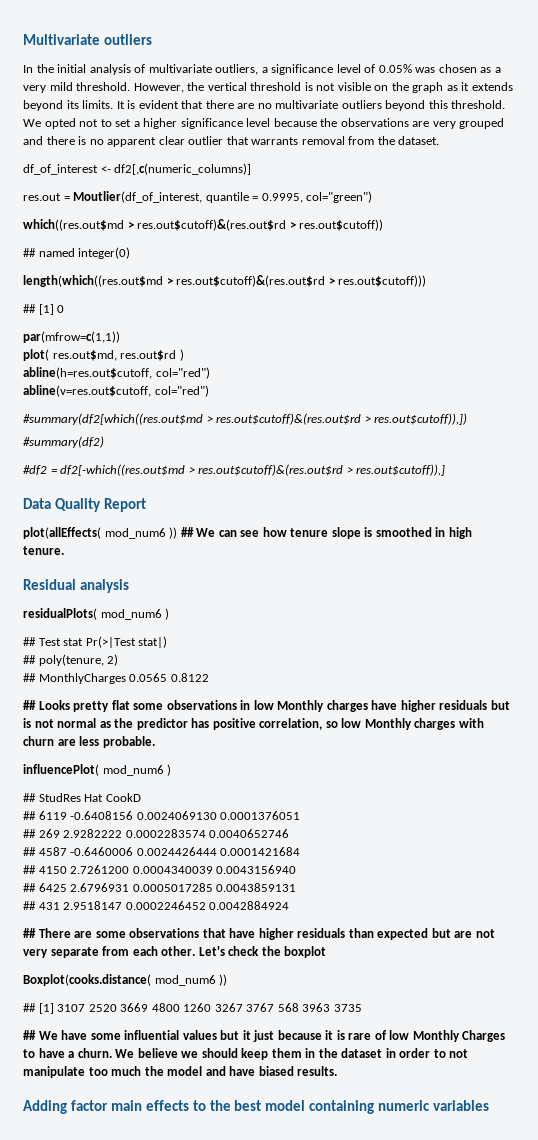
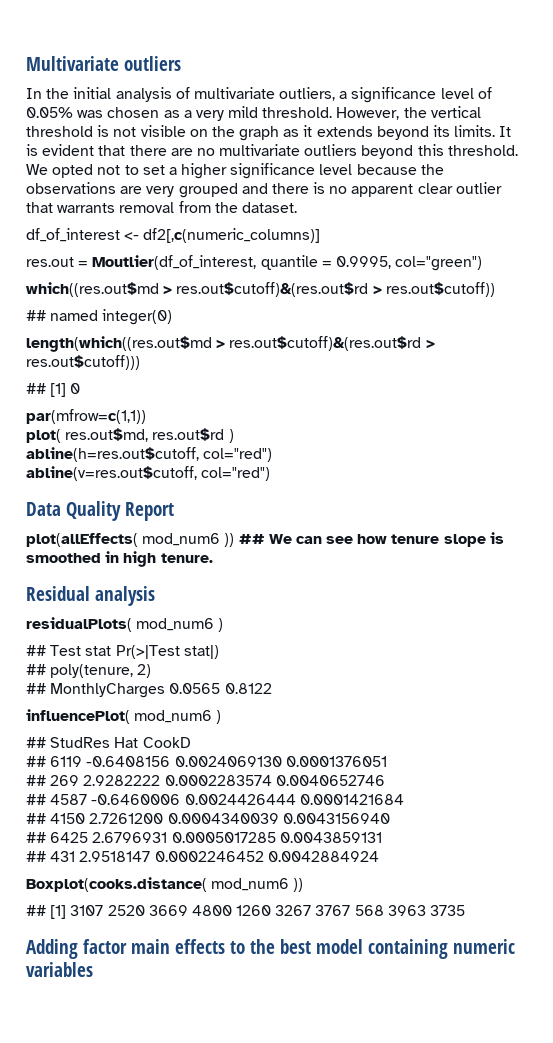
[23,413,468,425] [23,436,104,448] [23,464,446,476] // #summary(df2[which((res.out$md > res.out$cutoff)&(res.out$rd > res.out$cutoff)),]) // #summary(df2) // #df2 = df2[-which((res.out$md > res.out$cutoff)&(res.out$rd > res.out$cutoff)),] -> (271, 474) none
[23,700,510,712] [23,718,484,730] [23,736,155,748] // ## Looks pretty flat some observations in low Monthly charges have higher residuals but is not normal as the predictor has positive correlation, so low Monthly charges with churn are less probable. -> (272, 688) none
[23,928,495,940] [23,946,327,958] // ## There are some observations that have higher residuals than expected but are not very separate from each other. Let's check the boxplot -> (379, 856) none
[23,1030,506,1042] [23,1048,469,1060] [23,1066,338,1078] // ## We have some influential values but it just because it is rare of low Monthly Charges to have a churn. We believe we should keep them in the dataset in order to not manipulate too much the model and have biased results. -> (466, 910) none

